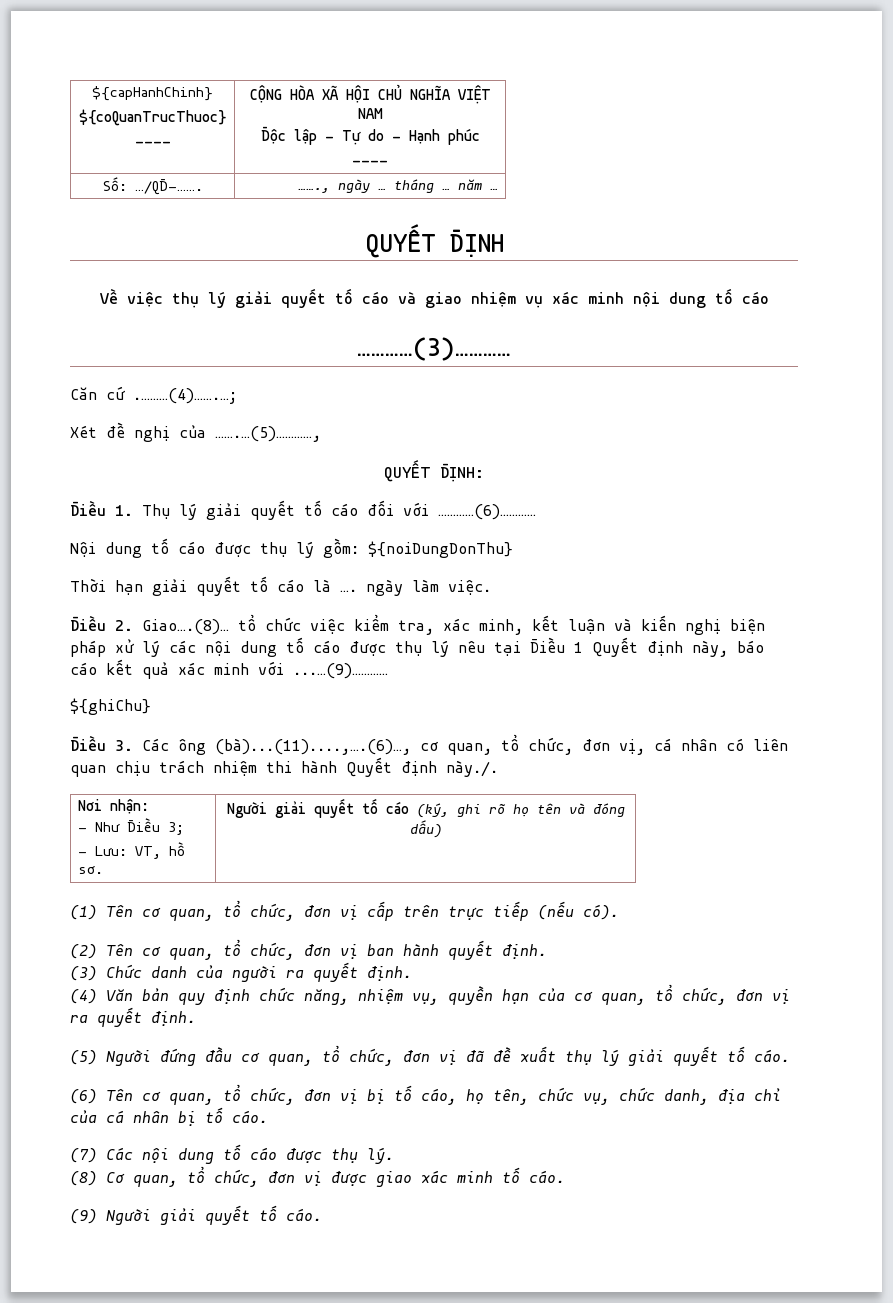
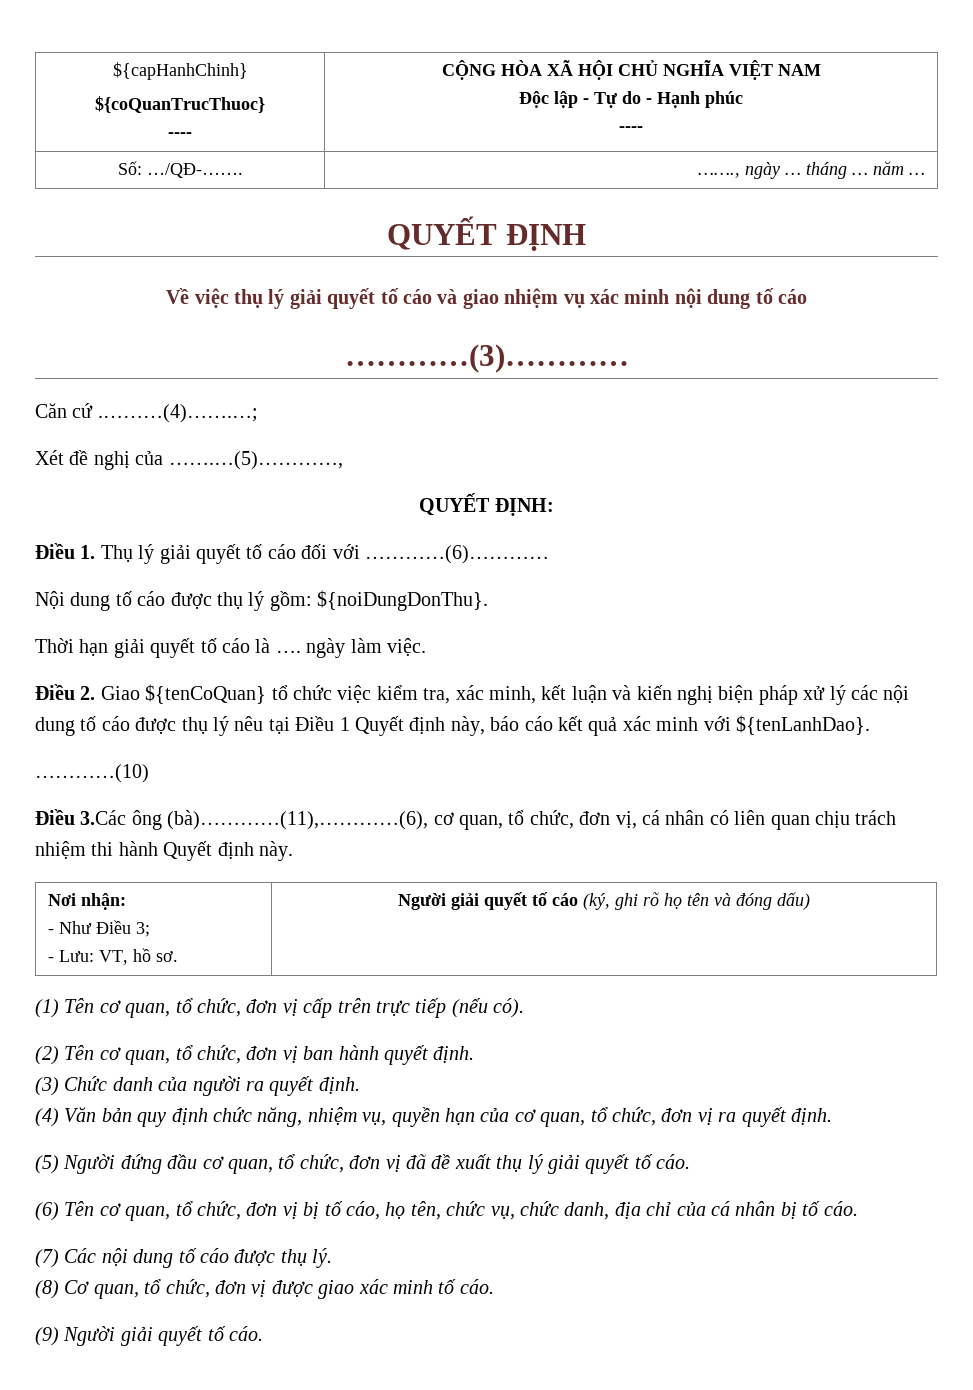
[368,541,513,558] ${noiDungDonThu} -> [317,590,489,611] ${noiDungDonThu}.
[142,619,229,635] Giao….(8)… -> [100,684,267,704] Giao ${tenCoQuan}
[293,663,388,679] [70,698,151,715] [70,735,411,755] ...…(9)………… // ${ghiChu} // Điều 3. Các ông (bà)...(11)....,….(6)…, -> [735,715,870,735] [35,764,149,783] [35,809,429,830] ${tenLanhDao}. // …………(10) // Điều 3.Các ông (bà)…………(11),…………(6),
[446,760,498,777] này./. -> [259,841,293,861] này.

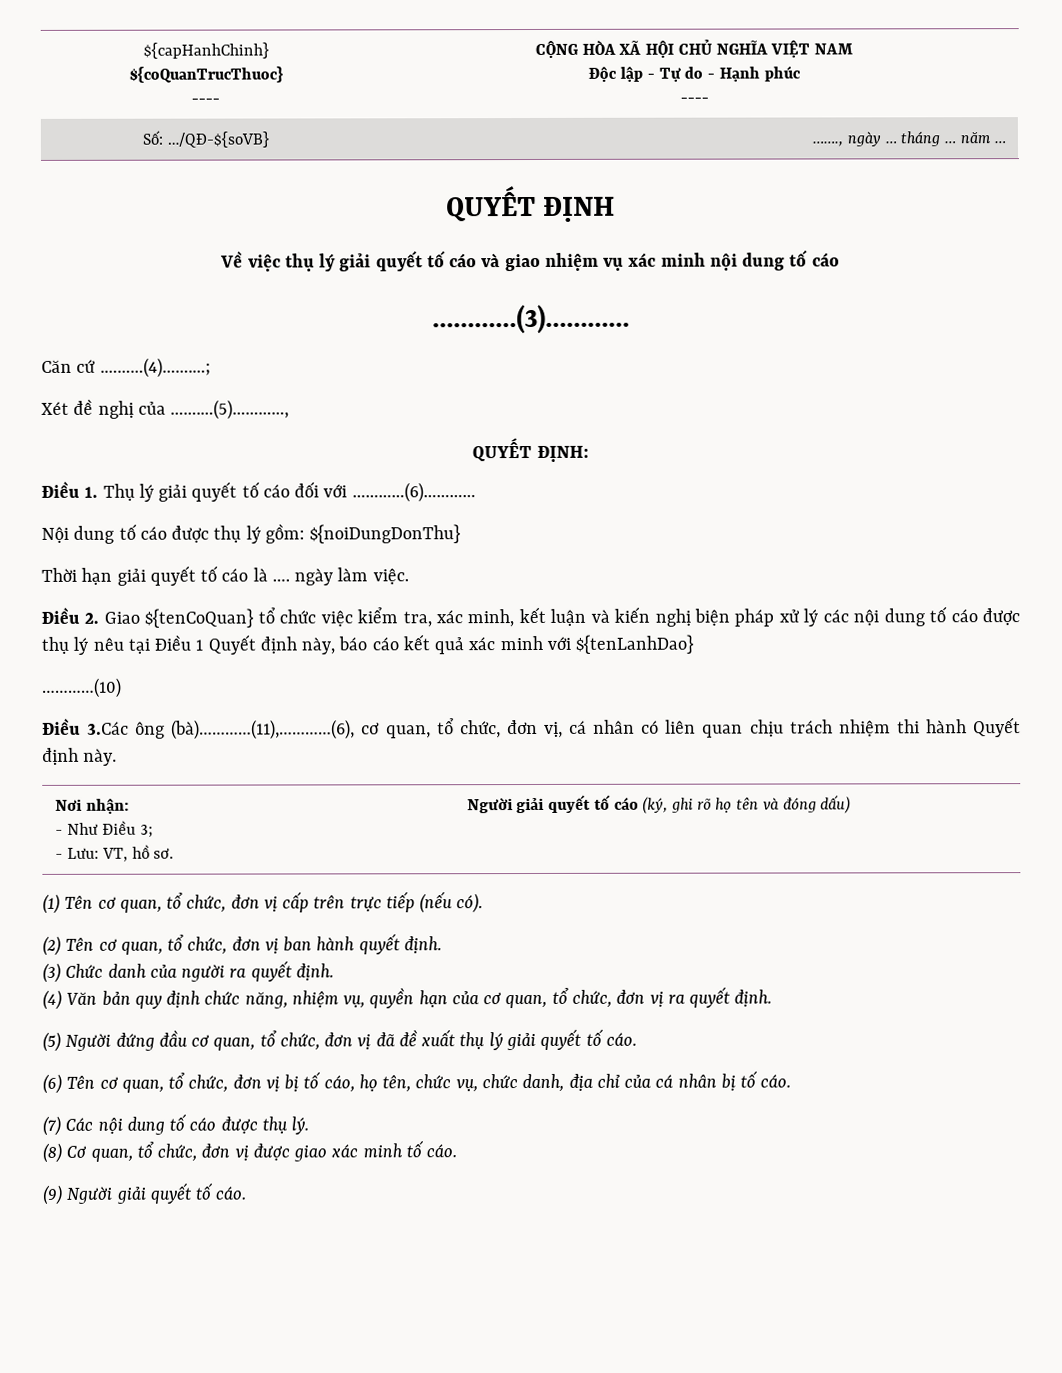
[146,163,243,178] …/QĐ-……. -> [166,131,269,148] …/QĐ-${soVB}
[317,590,489,611] ${noiDungDonThu}. -> [309,524,462,544] ${noiDungDonThu}
[735,715,870,735] ${tenLanhDao}. -> [575,634,695,654] ${tenLanhDao}

